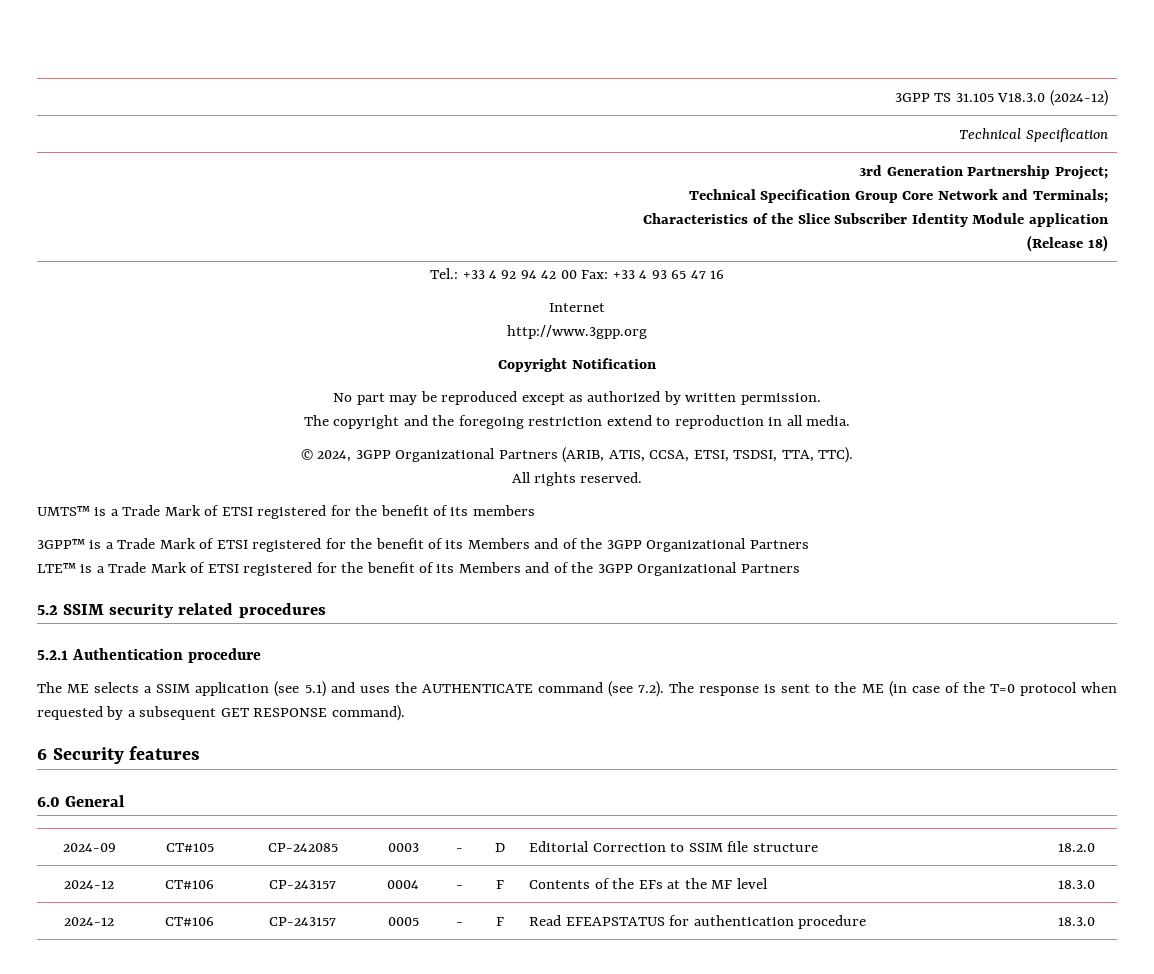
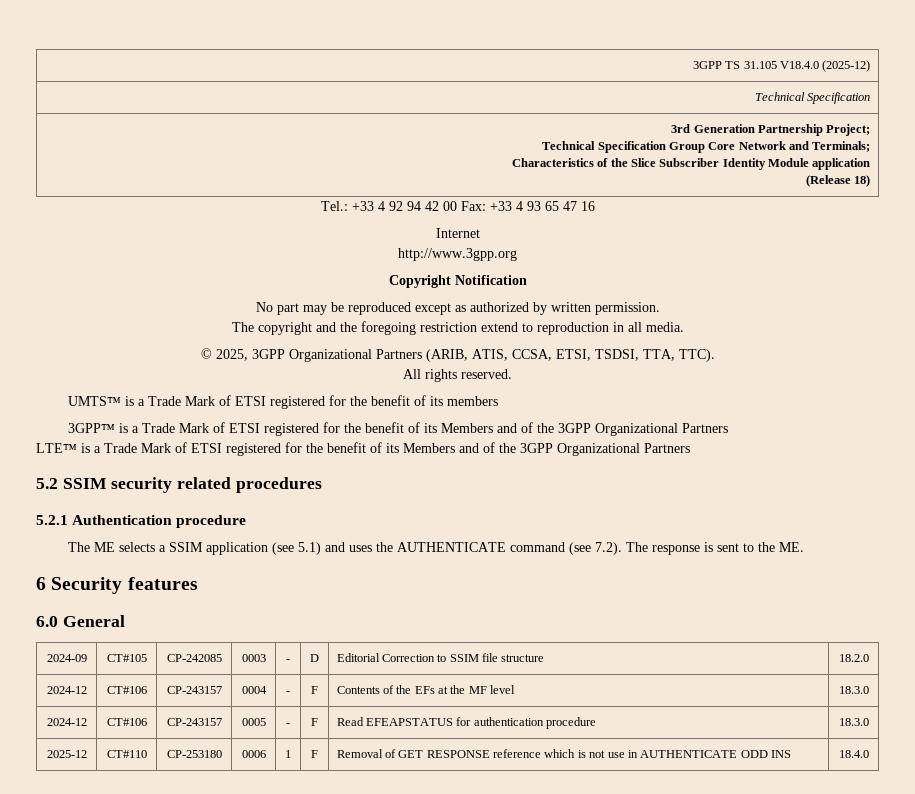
[997,90,1108,106] V18.3.0 (2024-12) -> [780,60,871,72] V18.4.0 (2025-12)
[317,450,352,462] 2024, -> [215,349,248,361] 2025,
[861,681,1117,697] [37,705,405,721] ME (in case of the T=0 protocol when requested by a subsequent GET RESPONSE command). -> [778,542,804,552] ME.
(1095, 921) none -> [46,750,87,758] [106,750,147,758] [166,750,222,758] [241,750,266,758] [285,750,291,758] [311,750,318,758] [336,749,792,758] [838,750,869,758] // 2025-12 | CT#110 | CP-253180 | 0006 | 1 | F | Removal of GET RESPONSE reference which is not use in AUTHENTICATE ODD INS | 18.4.0

